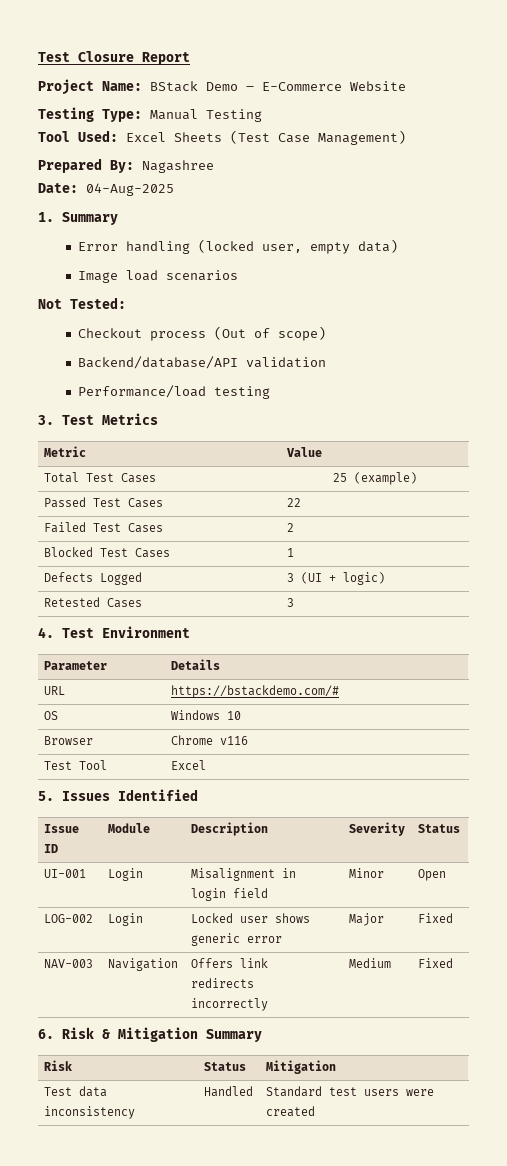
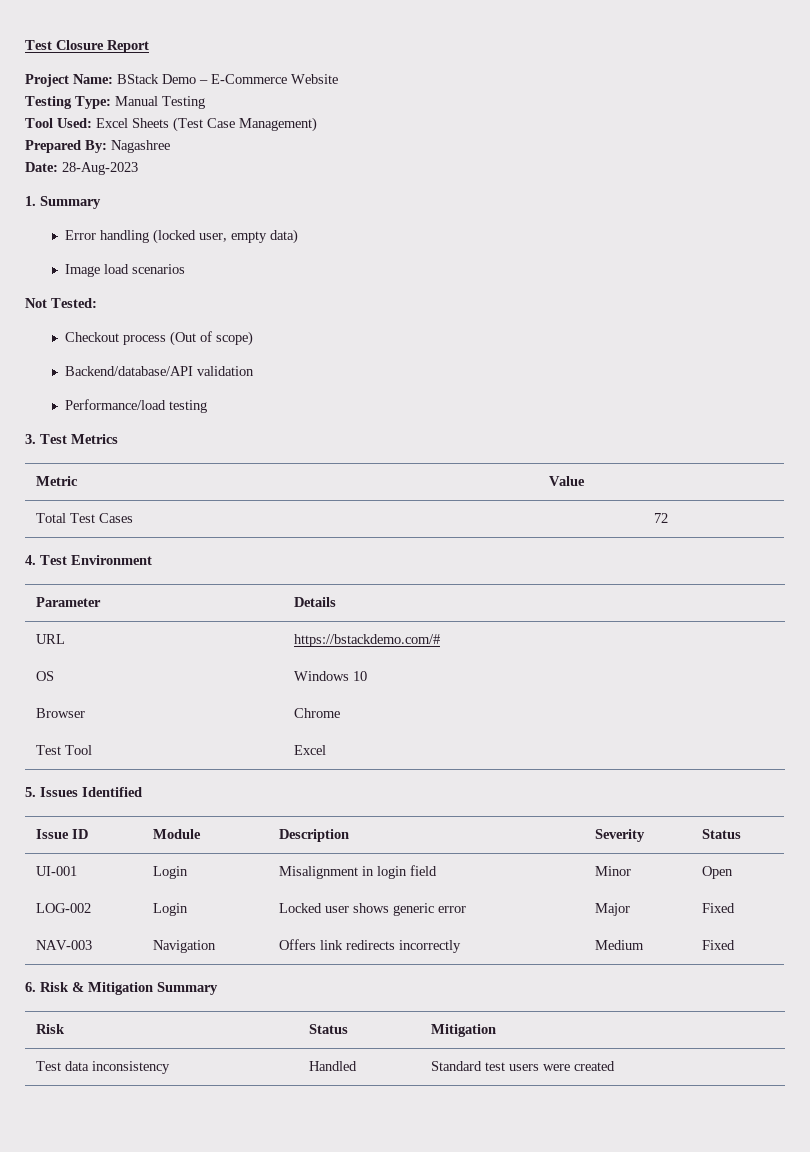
[86,183,174,196] 04-Aug-2025 -> [62,162,138,175] 28-Aug-2023
[333,472,418,485] [44,497,164,508] [287,498,302,507] [44,522,164,533] [287,523,295,532] [44,547,171,558] [287,548,295,557] [44,572,143,585] [287,572,386,585] [44,597,143,608] [287,598,295,607] 25 (example) // Passed Test Cases | 22 // Failed Test Cases | 2 // Blocked Test Cases | 1 // Defects Logged | 3 (UI + logic) // Retested Cases | 3 -> [654,513,668,523] 72
[220,736,249,745] v116 -> (341, 713) none

